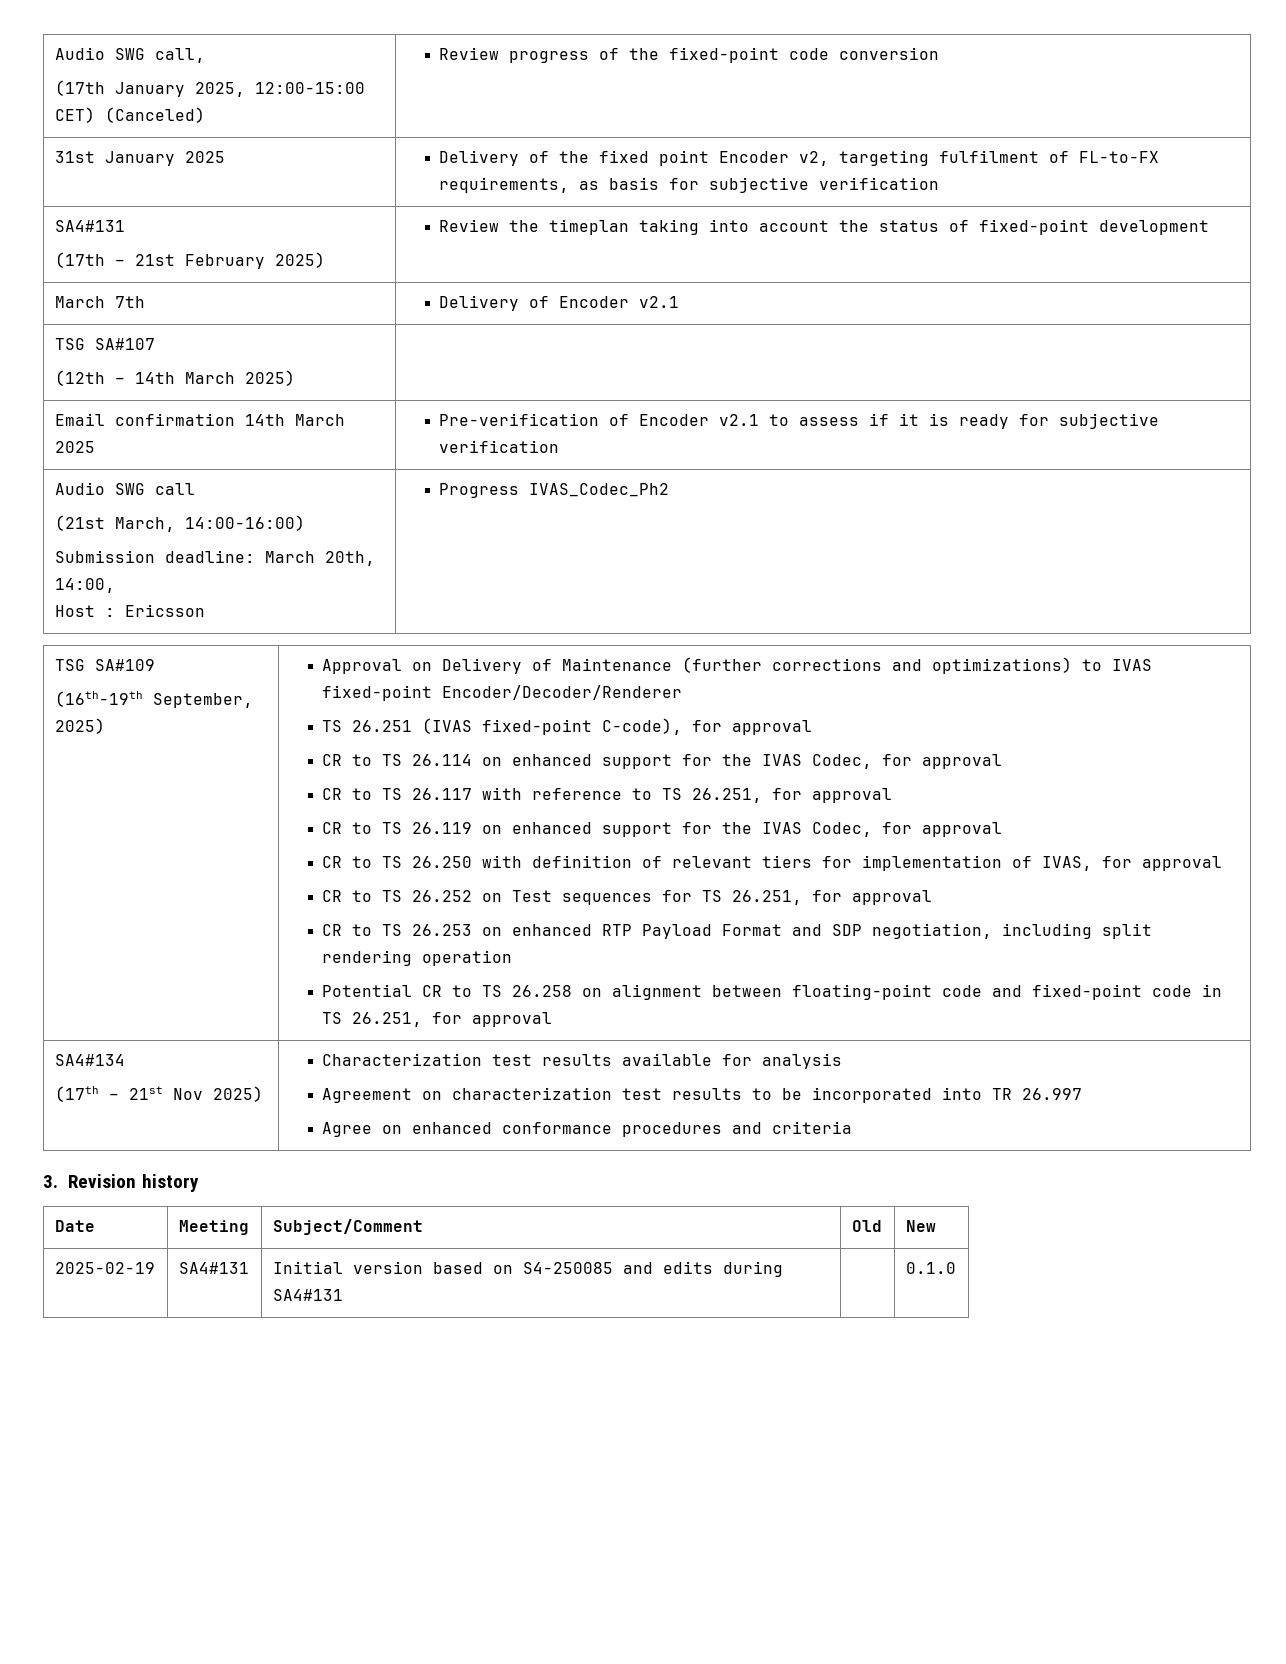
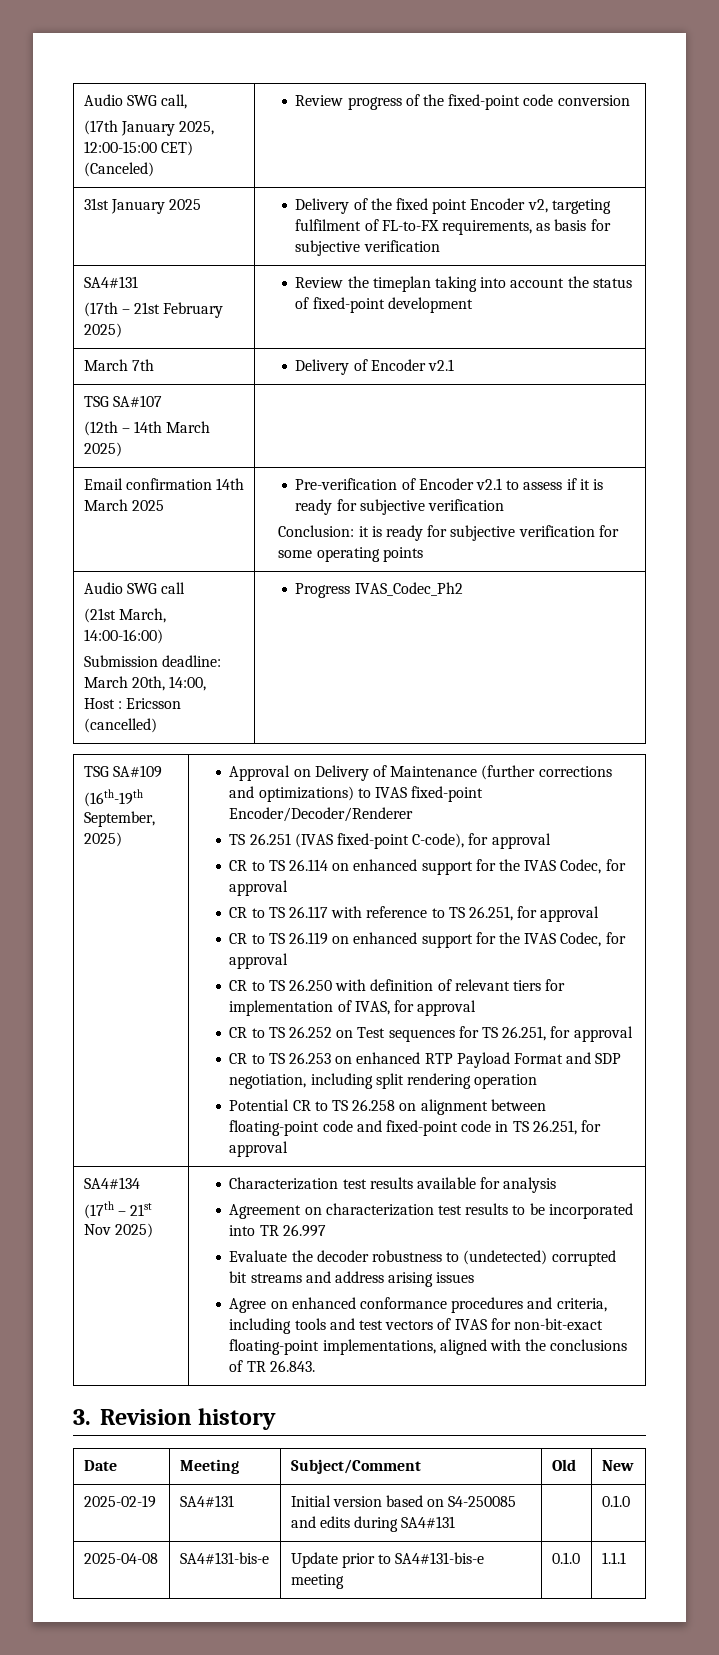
(560, 446) none -> [278,525,619,541] [278,547,423,562] // Conclusion: it is ready for subjective verification for some operating points
(205, 610) none -> [83,718,157,733] (cancelled)
(1083, 1094) none -> [229,1250,616,1266] [229,1271,475,1287] // Evaluate the decoder robustness to (undetected) corrupted bit streams and address arising issues
[772,1121,853,1134] criteria -> [556,1298,607,1312] [229,1318,603,1334] [229,1339,628,1355] [229,1360,315,1372] criteria, including tools and test vectors of IVAS for non-bit-exact floating-point implementations, aligned with the conclusions of TR 26.843.
(956, 1268) none -> [83,1553,158,1564] [179,1552,269,1564] [290,1552,485,1568] [290,1574,344,1589] [551,1552,580,1564] [601,1552,626,1564] // 2025-04-08 | SA4#131-bis-e | Update prior to SA4#131-bis-e meeting | 0.1.0 | 1.1.1

